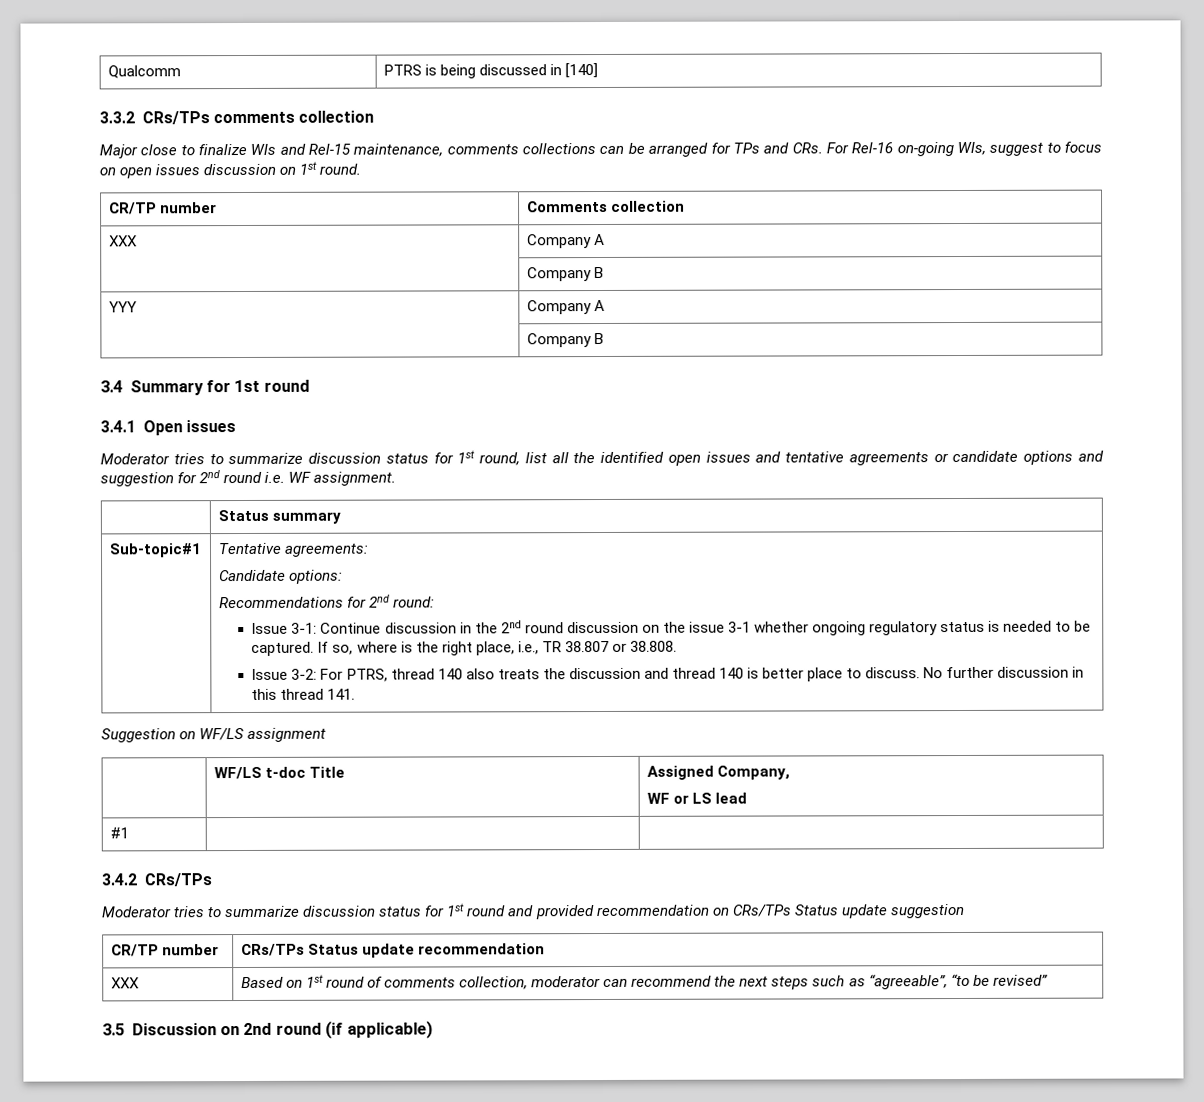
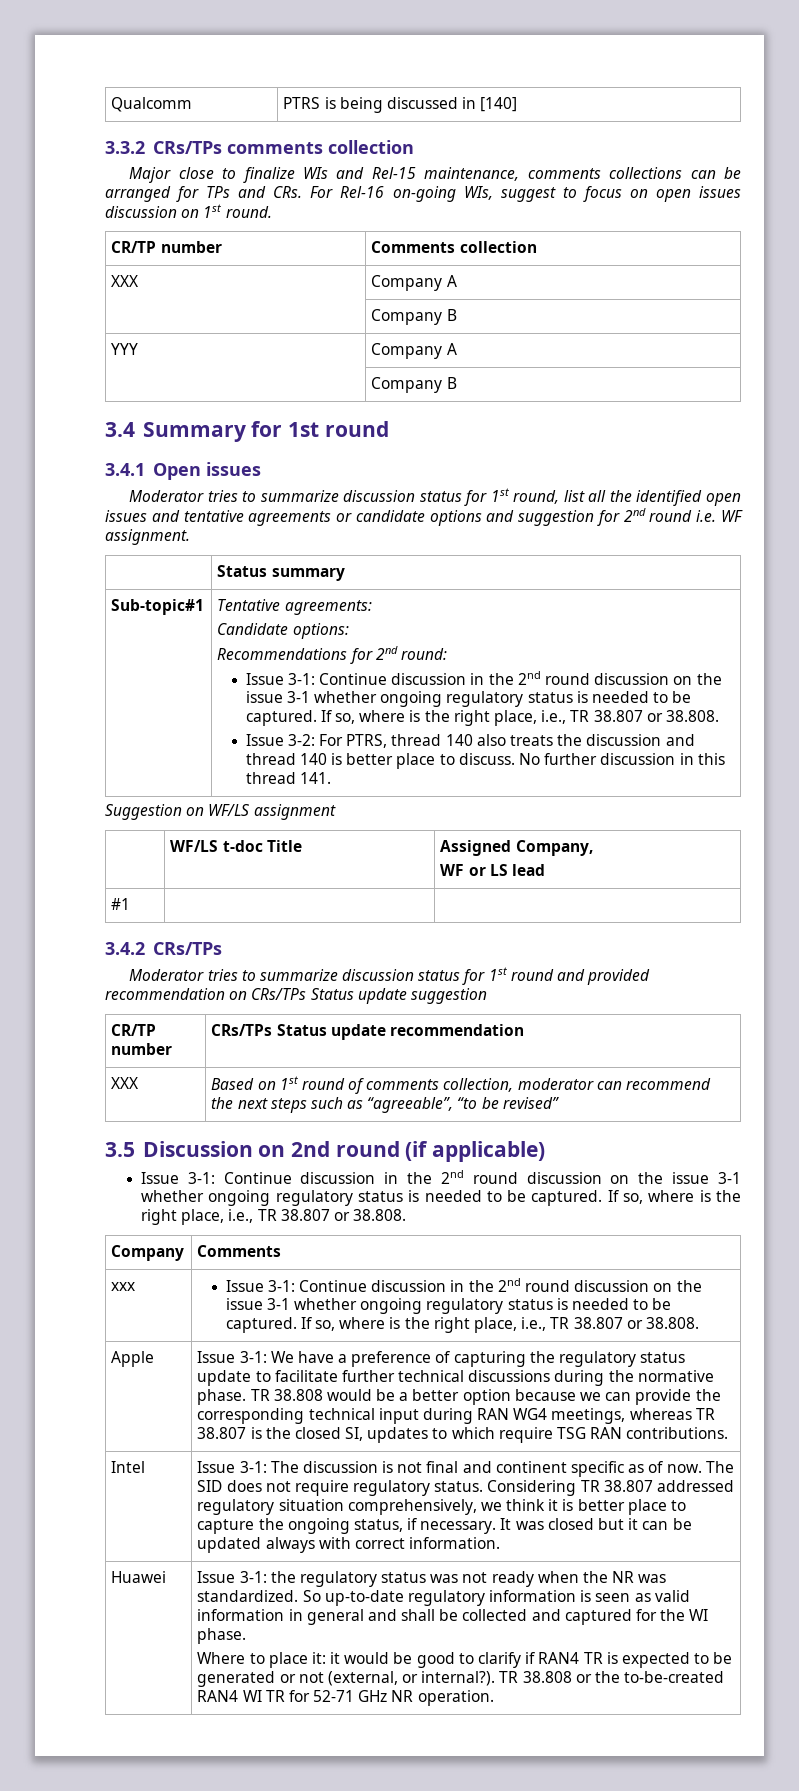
(433, 1029) none -> [140,1170,742,1184] [140,1190,742,1206] [140,1209,407,1225] [111,1245,185,1261] [197,1245,282,1257] [111,1282,136,1291] [225,1278,702,1292] [225,1298,672,1314] [225,1317,699,1333] [111,1351,155,1367] [197,1351,686,1367] [197,1370,714,1386] [197,1389,721,1405] [197,1408,715,1424] [197,1427,729,1443] [111,1461,146,1473] [197,1461,734,1477] [197,1480,734,1496] [197,1499,686,1515] [197,1518,692,1534] [197,1537,501,1553] [111,1571,167,1583] [197,1571,667,1587] [197,1590,690,1606] [197,1609,709,1625] [197,1628,247,1644] [197,1652,733,1668] [197,1671,725,1687] [197,1690,494,1706] // Issue 3-1: Continue discussion in the 2nd round discussion on the issue 3-1 whether ongoing regulatory status is needed to be captured. If so, where is the right place, i.e., TR 38.807 or 38.808. // Company | Comments // xxx | Issue 3-1: Continue discussion in the 2nd round discussion on the issue 3-1 whether ongoing regulatory status is needed to be captured. If so, where is the right place, i.e., TR 38.807 or 38.808. // Apple | Issue 3-1: We have a preference of capturing the regulatory status update to facilitate further technical discussions during the normative phase. TR 38.808 would be a better option because we can provide the corresponding technical input during RAN WG4 meetings, whereas TR 38.807 is the closed SI, updates to which require TSG RAN contributions. // Intel | Issue 3-1: The discussion is not final and continent specific as of now. The SID does not require regulatory status. Considering TR 38.807 addressed regulatory situation comprehensively, we think it is better place to capture the ongoing status, if necessary. It was closed but it can be updated always with correct information. // Huawei | Issue 3-1: the regulatory status was not ready when the NR was standardized. So up-to-date regulatory information is seen as valid information in general and shall be collected and captured for the WI phase. // Where to place it: it would be good to clarify if RAN4 TR is expected to be generated or not (external, or internal?). TR 38.808 or the to-be-created RAN4 WI TR for 52-71 GHz NR operation.

